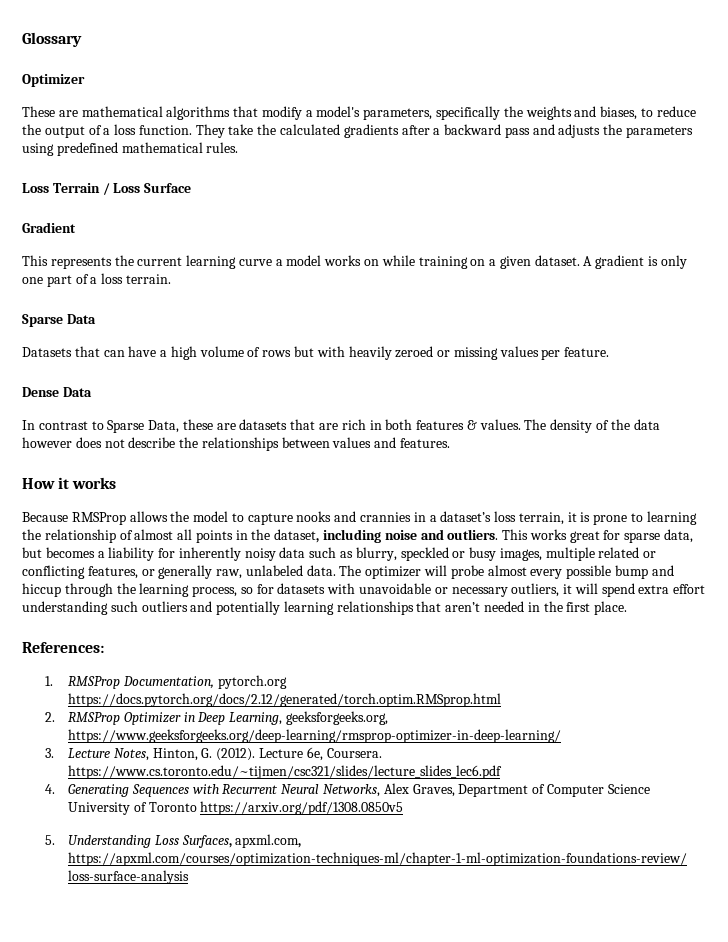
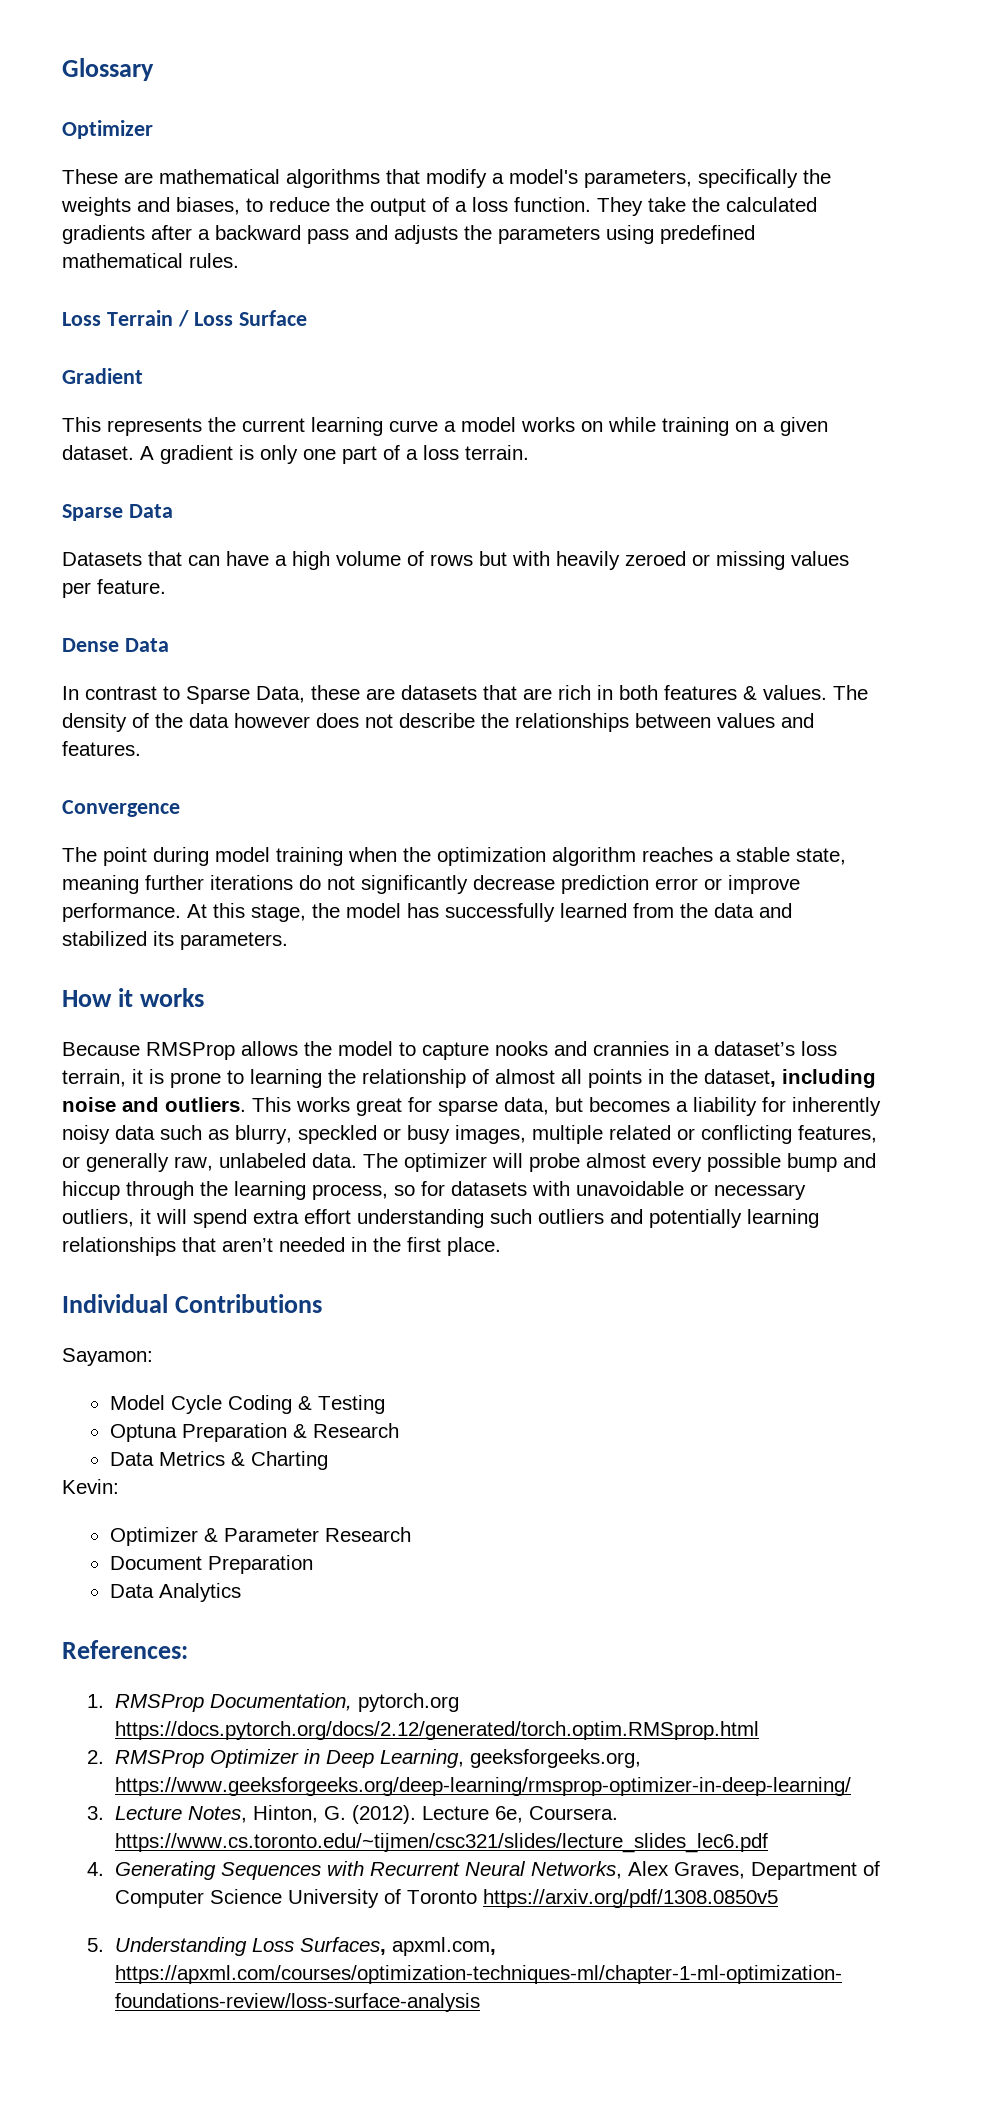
(451, 443) none -> [62,800,180,817] [62,847,846,866] [62,875,800,894] [62,903,792,922] [62,931,288,950] // Convergence // The point during model training when the optimization algorithm reaches a stable state, meaning further iterations do not significantly decrease prediction error or improve performance. At this stage, the model has successfully learned from the data and stabilized its parameters.
(628, 608) none -> [62,1294,322,1313] [62,1348,153,1366] [109,1395,385,1414] [109,1423,399,1442] [109,1451,328,1470] [62,1479,119,1494] [109,1527,411,1546] [109,1555,313,1574] [109,1583,241,1602] // Individual Contributions // Sayamon: // Model Cycle Coding & Testing // Optuna Preparation & Research // Data Metrics & Charting // Kevin: // Optimizer & Parameter Research // Document Preparation // Data Analytics

